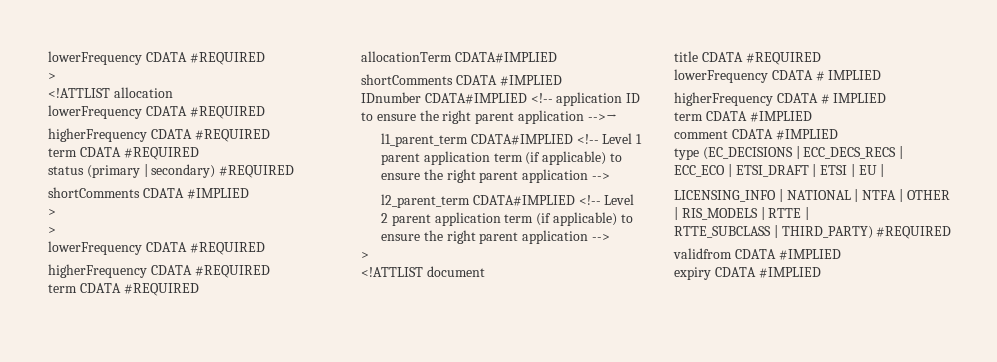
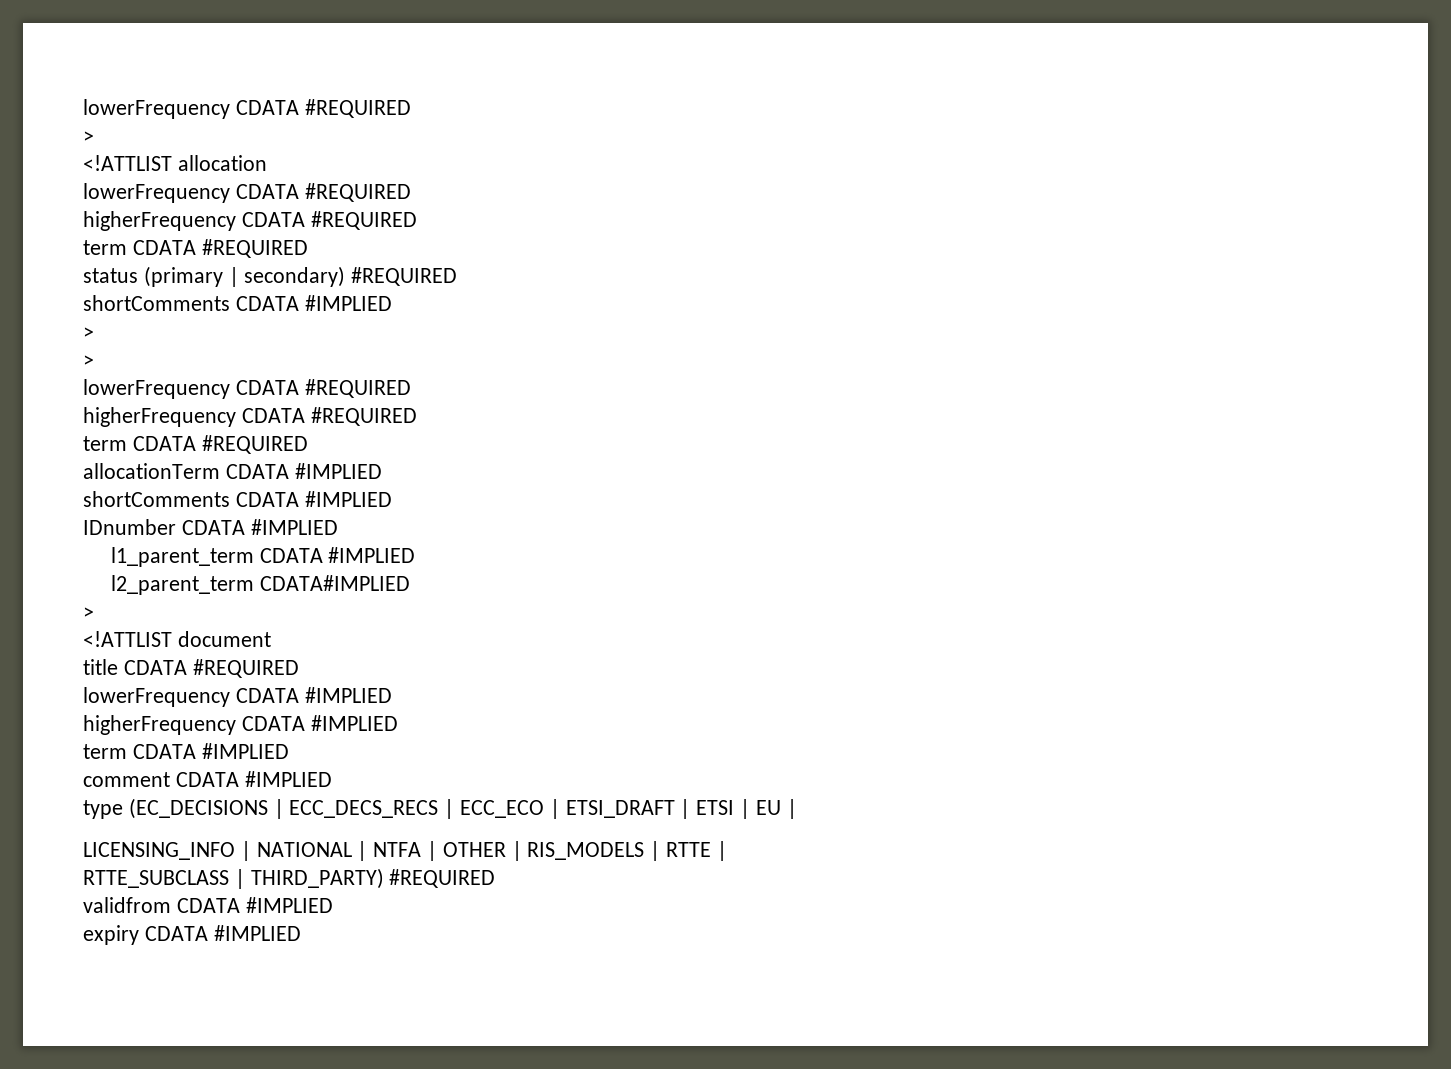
[454,52,557,63] CDATA#IMPLIED -> [225,463,382,479] CDATA #IMPLIED
[424,92,641,106] [361,110,617,124] [381,133,643,147] [381,151,622,165] [381,169,610,183] [381,194,635,208] [381,212,633,226] [381,230,610,244] CDATA#IMPLIED <!-- application ID to ensure the right parent application -->→ // l1_parent_term CDATA#IMPLIED <!-- Level 1 parent application term (if applicable) to ensure the right parent application --> // l2_parent_term CDATA#IMPLIED <!-- Level 2 parent application term (if applicable) to ensure the right parent application --> -> [181,519,338,535] [110,547,416,567] [110,575,410,595] CDATA #IMPLIED // l1_parent_term CDATA #IMPLIED // l2_parent_term CDATA#IMPLIED
[815,70,882,81] [674,92,887,106] # IMPLIED // higherFrequency CDATA # IMPLIED -> [304,687,392,703] [83,715,398,735] #IMPLIED // higherFrequency CDATA #IMPLIED

